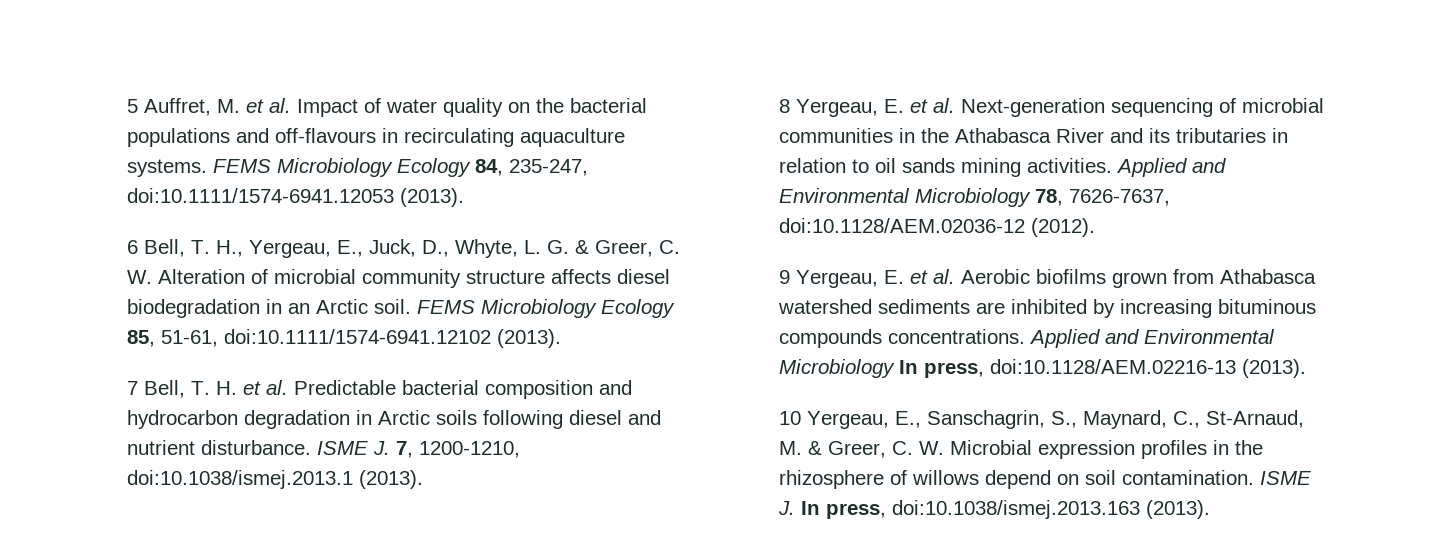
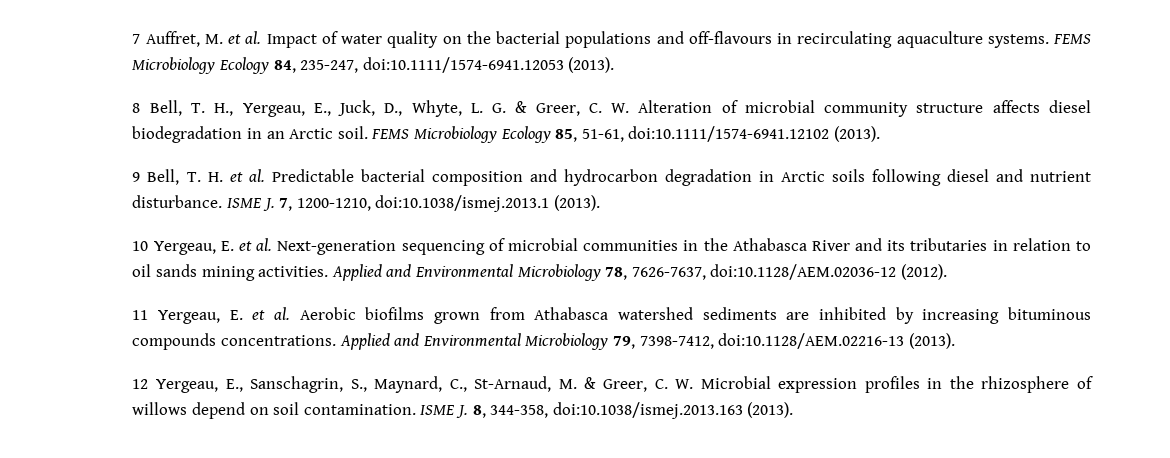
[127,99,139,113] 5 -> [132,34,141,44] 7
[127,240,139,254] 6 -> [132,103,141,113] 8
[127,381,139,395] 7 -> [132,172,141,182] 9
[779,99,791,113] 8 -> [132,241,149,251] 10
[779,270,791,284] 9 -> [132,310,149,320] 11
[899,360,985,378] In press, -> [612,336,714,349] 79, 7398-7412,
[779,411,802,425] 10 -> [132,379,149,389] 12
[801,501,887,519] In press, -> [472,405,549,418] 8, 344-358,

